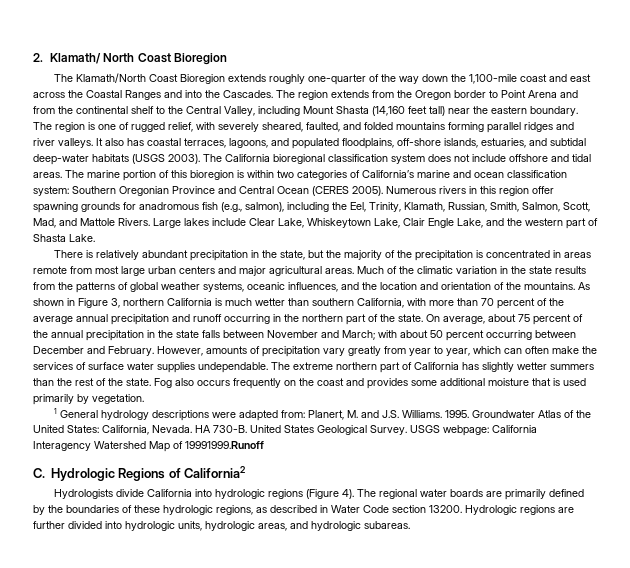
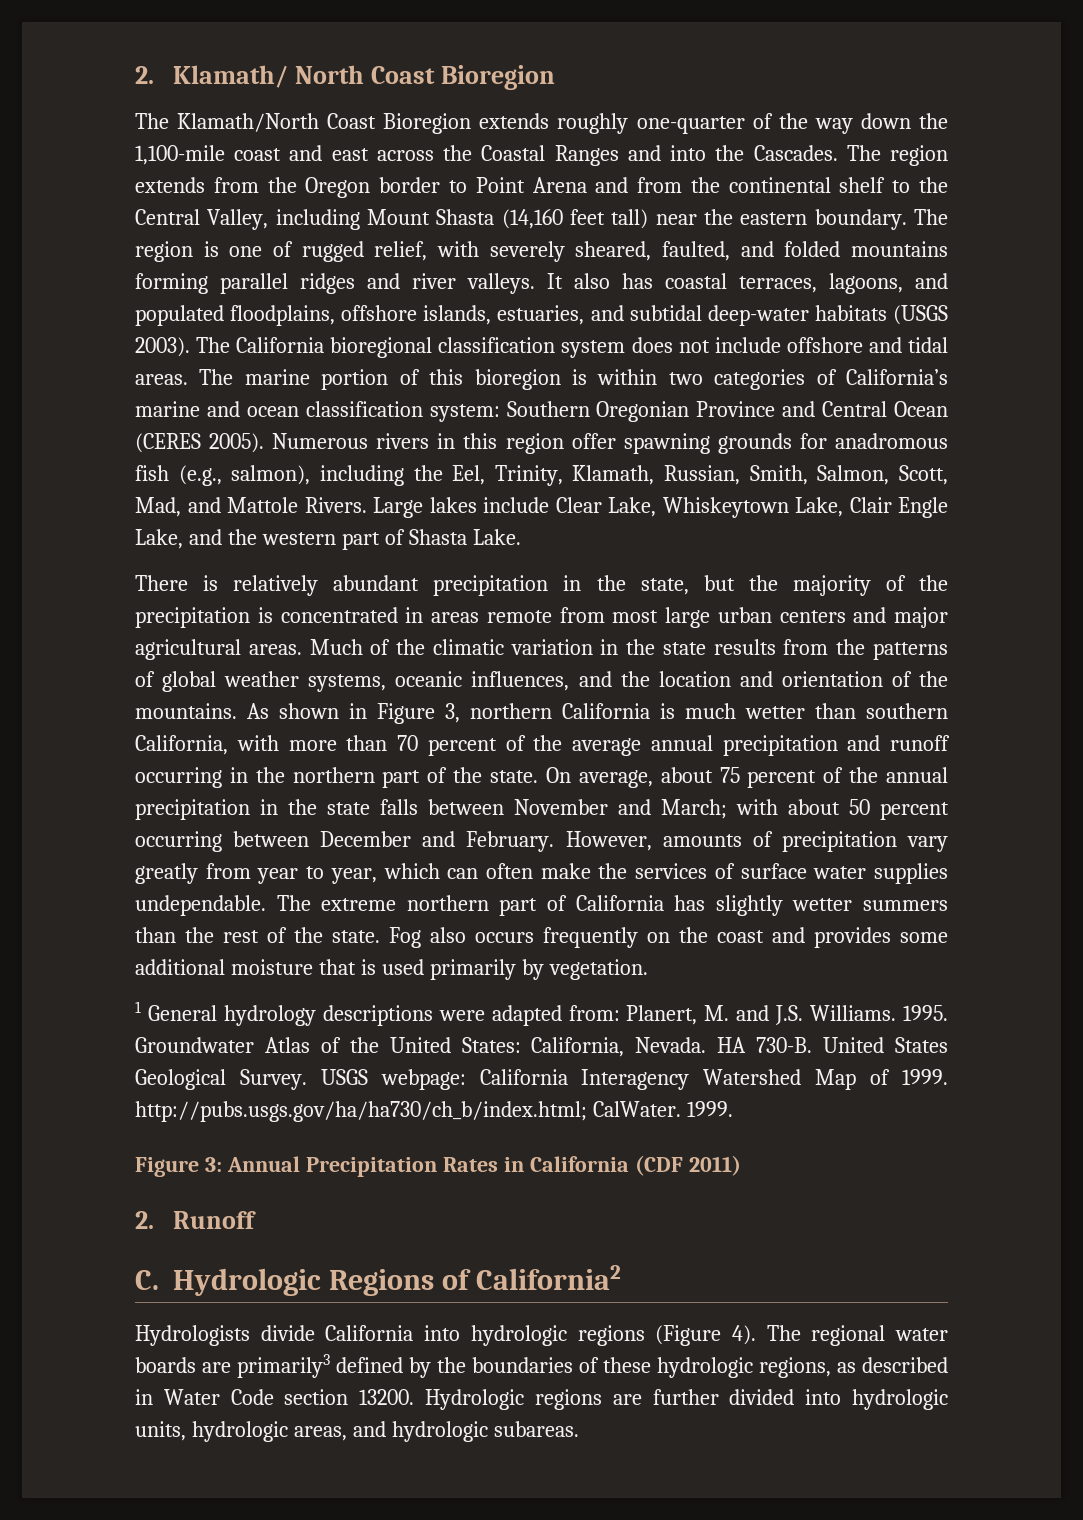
[397,138,441,146] off-shore -> [341,305,418,321] offshore
[185,441,264,449] 19991999.Runoff -> [902,1069,949,1085] [135,1101,733,1122] [135,1155,741,1177] [135,1211,257,1229] 1999. http://pubs.usgs.gov/ha/ha730/ch_b/index.html; CalWater. 1999. // Figure 3: Annual Precipitation Rates in California (CDF 2011) // 2. Runoff
[505,489,547,500] primarily -> [237,1354,330,1378] primarily3

